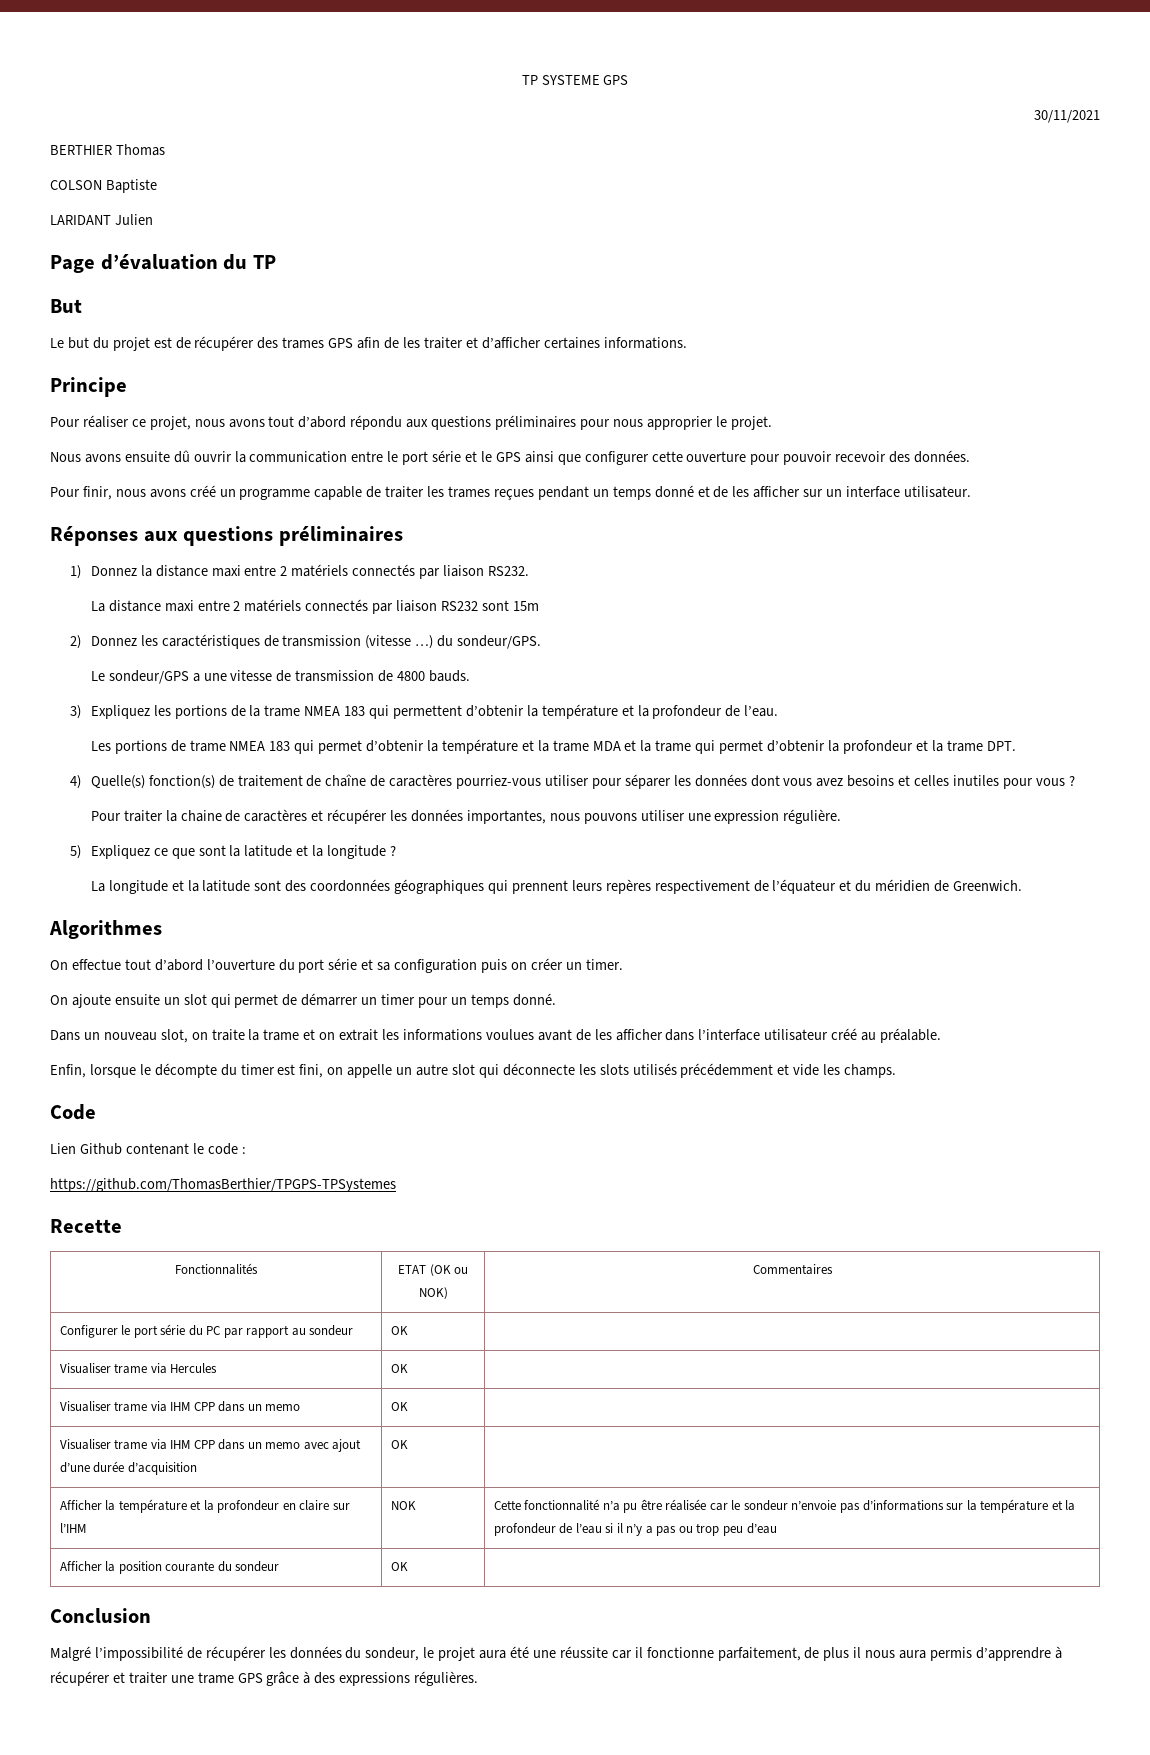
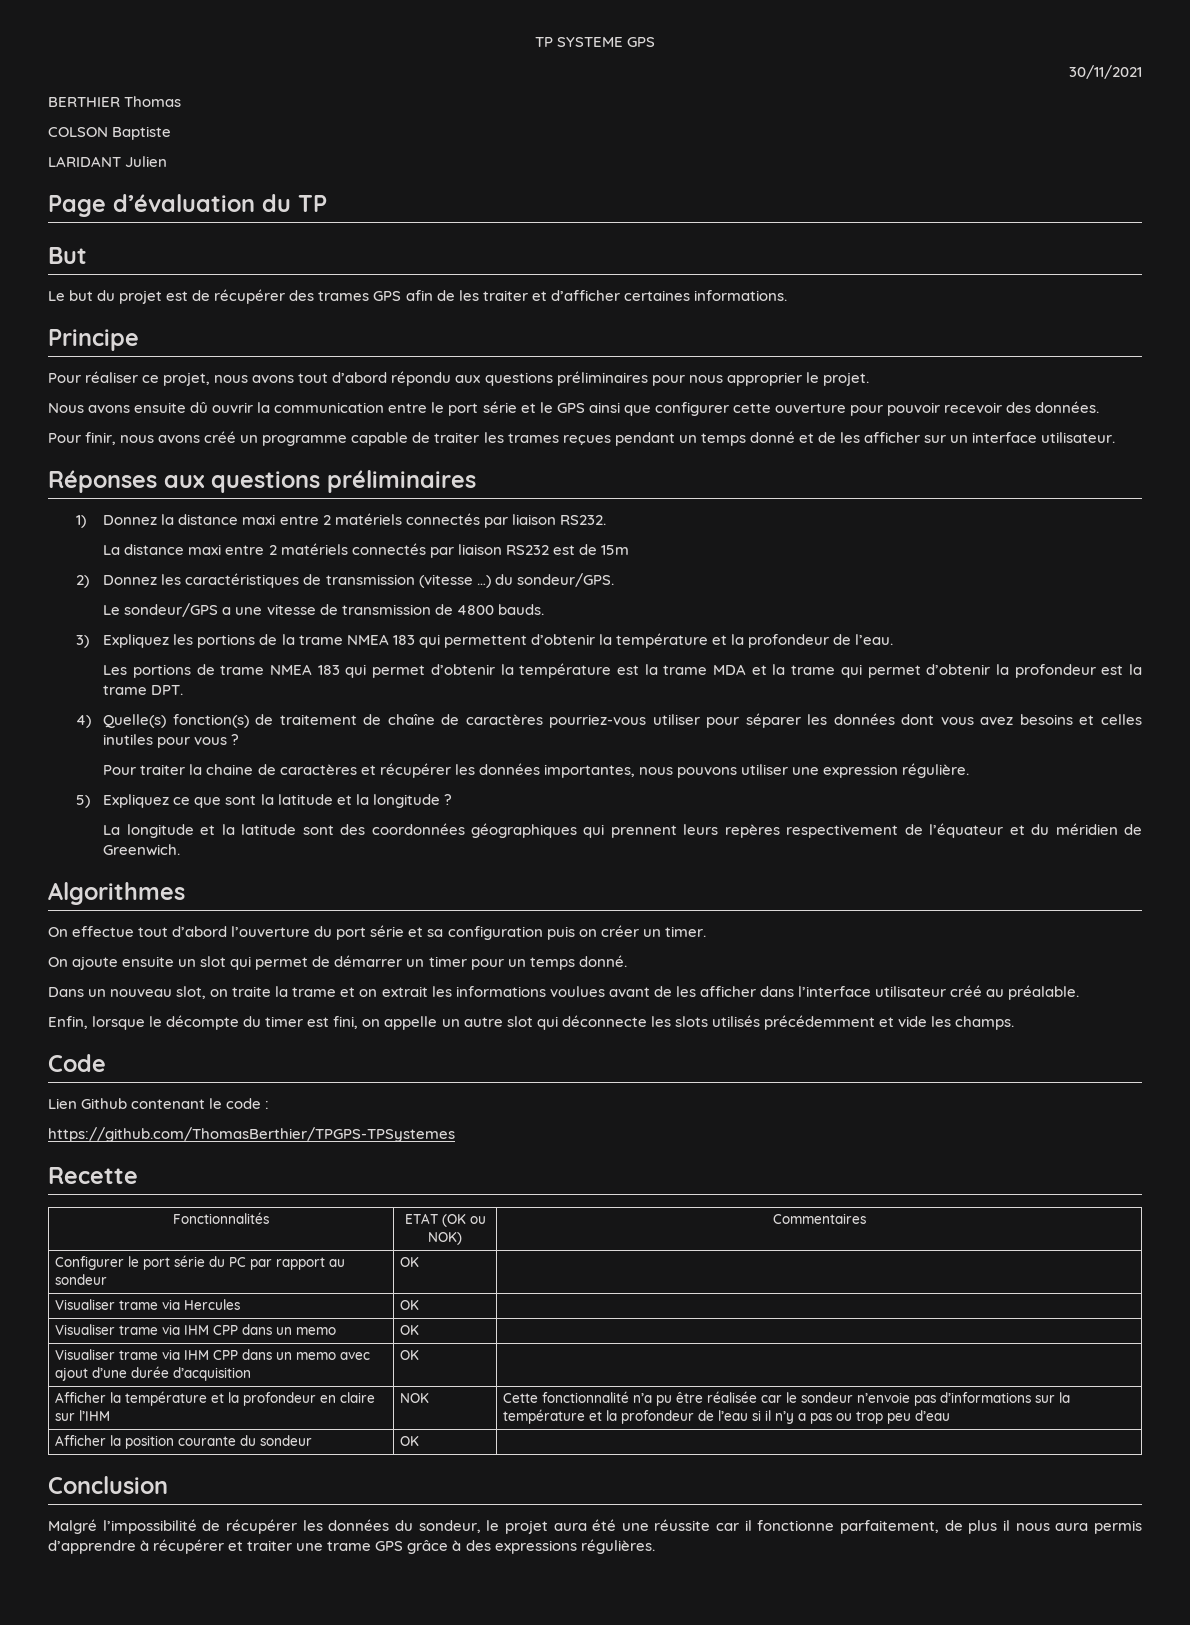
[481,600,509,611] sont -> [552,544,597,555] est de
[521,740,534,751] et -> [616,665,639,675] est
[915,740,928,751] et -> [1101,665,1124,675] est

